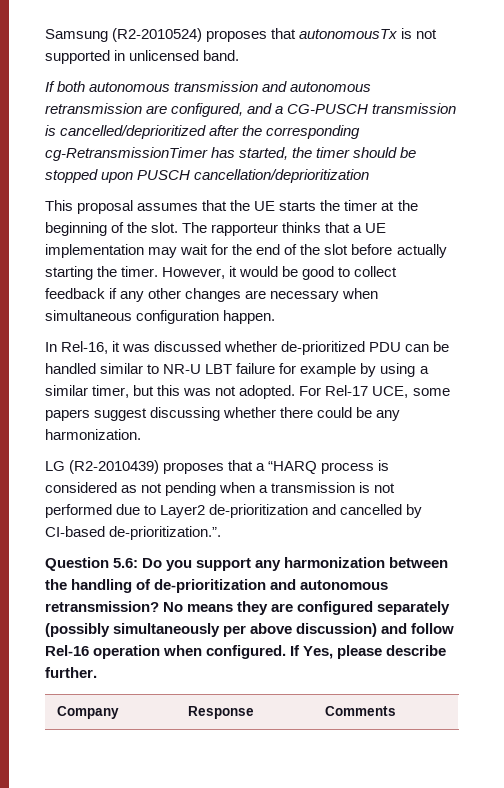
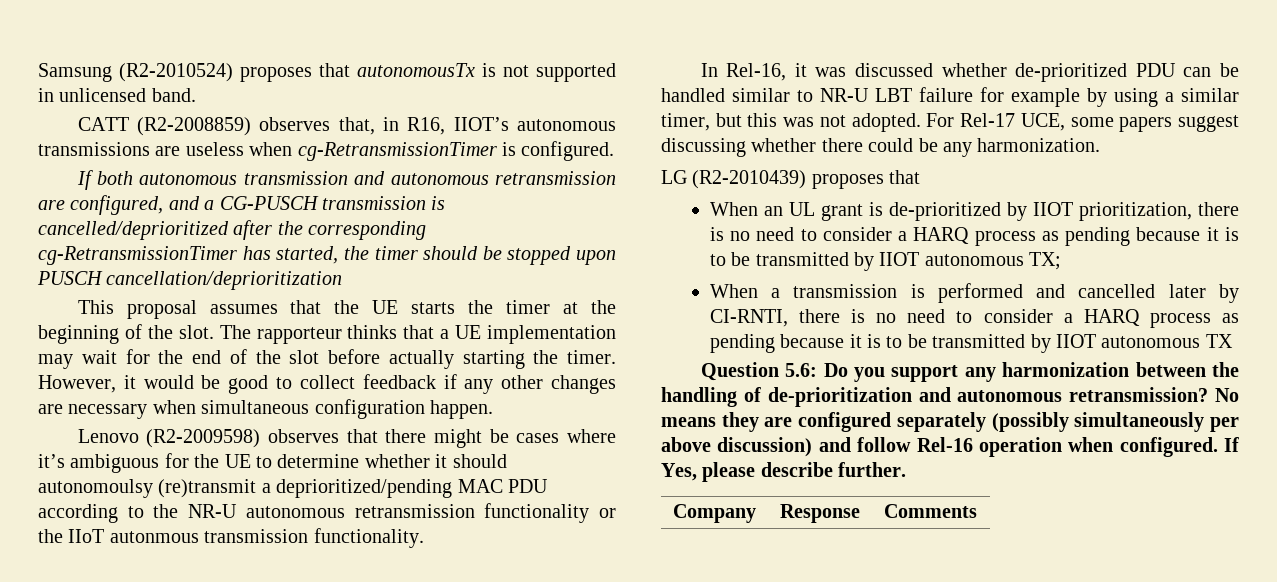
(240, 55) none -> [77,117,616,136] [38,141,615,161] // CATT (R2-2008859) observes that, in R16, IIOT’s autonomous transmissions are useless when cg-RetransmissionTimer is configured.
(276, 317) none -> [77,429,616,448] [38,453,507,473] [38,479,548,498] [38,503,616,523] [38,528,424,548] // Lenovo (R2-2009598) observes that there might be cases where it’s ambiguous for the UE to determine whether it should autonomoulsy (re)transmit a deprioritized/pending MAC PDU according to the NR-U autonomous retransmission functionality or the IIoT autonmous transmission functionality.
[256,460,390,474] [45,482,396,496] [45,504,423,518] [45,526,222,540] a “HARQ process is considered as not pending when a transmission is not performed due to Layer2 de-prioritization and cancelled by CI-based de-prioritization.”. -> [709,202,1239,221] [709,227,1239,246] [709,252,1062,271] [709,283,1239,303] [709,309,1239,328] [709,334,1233,353] // When an UL grant is de-prioritized by IIOT prioritization, there is no need to consider a HARQ process as pending because it is to be transmitted by IIOT autonomous TX; // When a transmission is performed and cancelled later by CI-RNTI, there is no need to consider a HARQ process as pending because it is to be transmitted by IIOT autonomous TX

